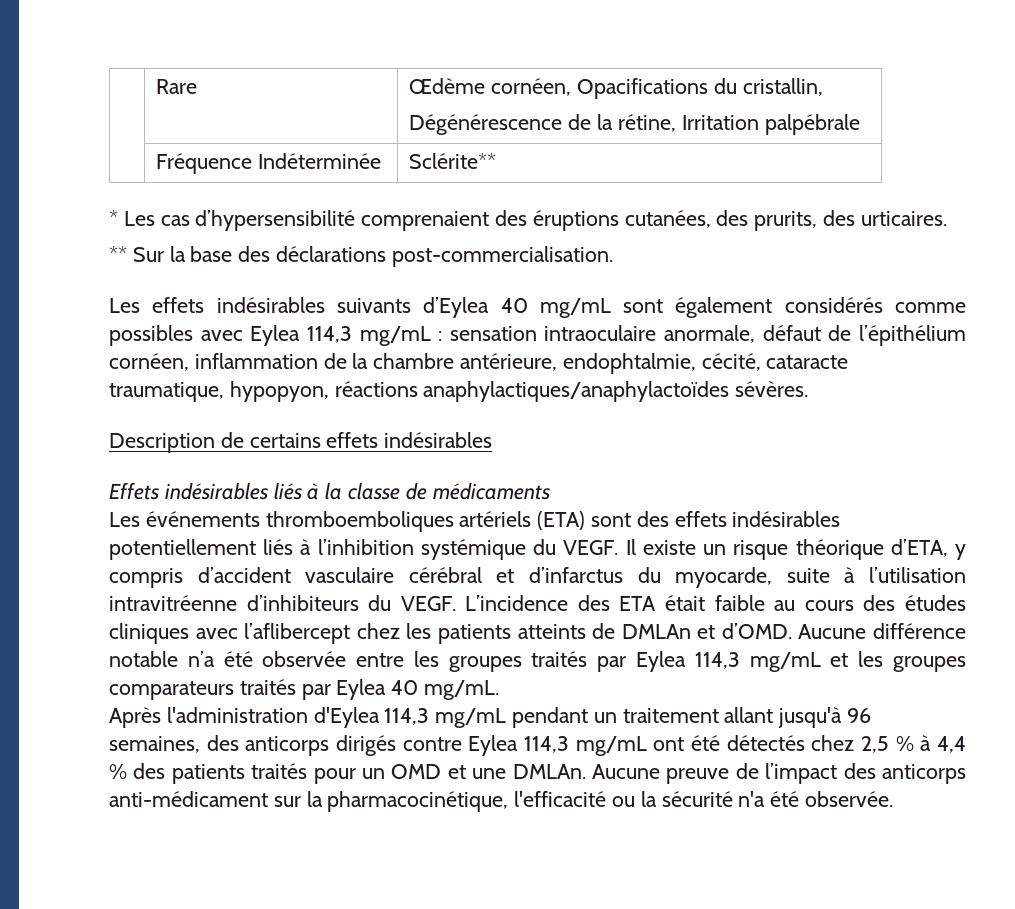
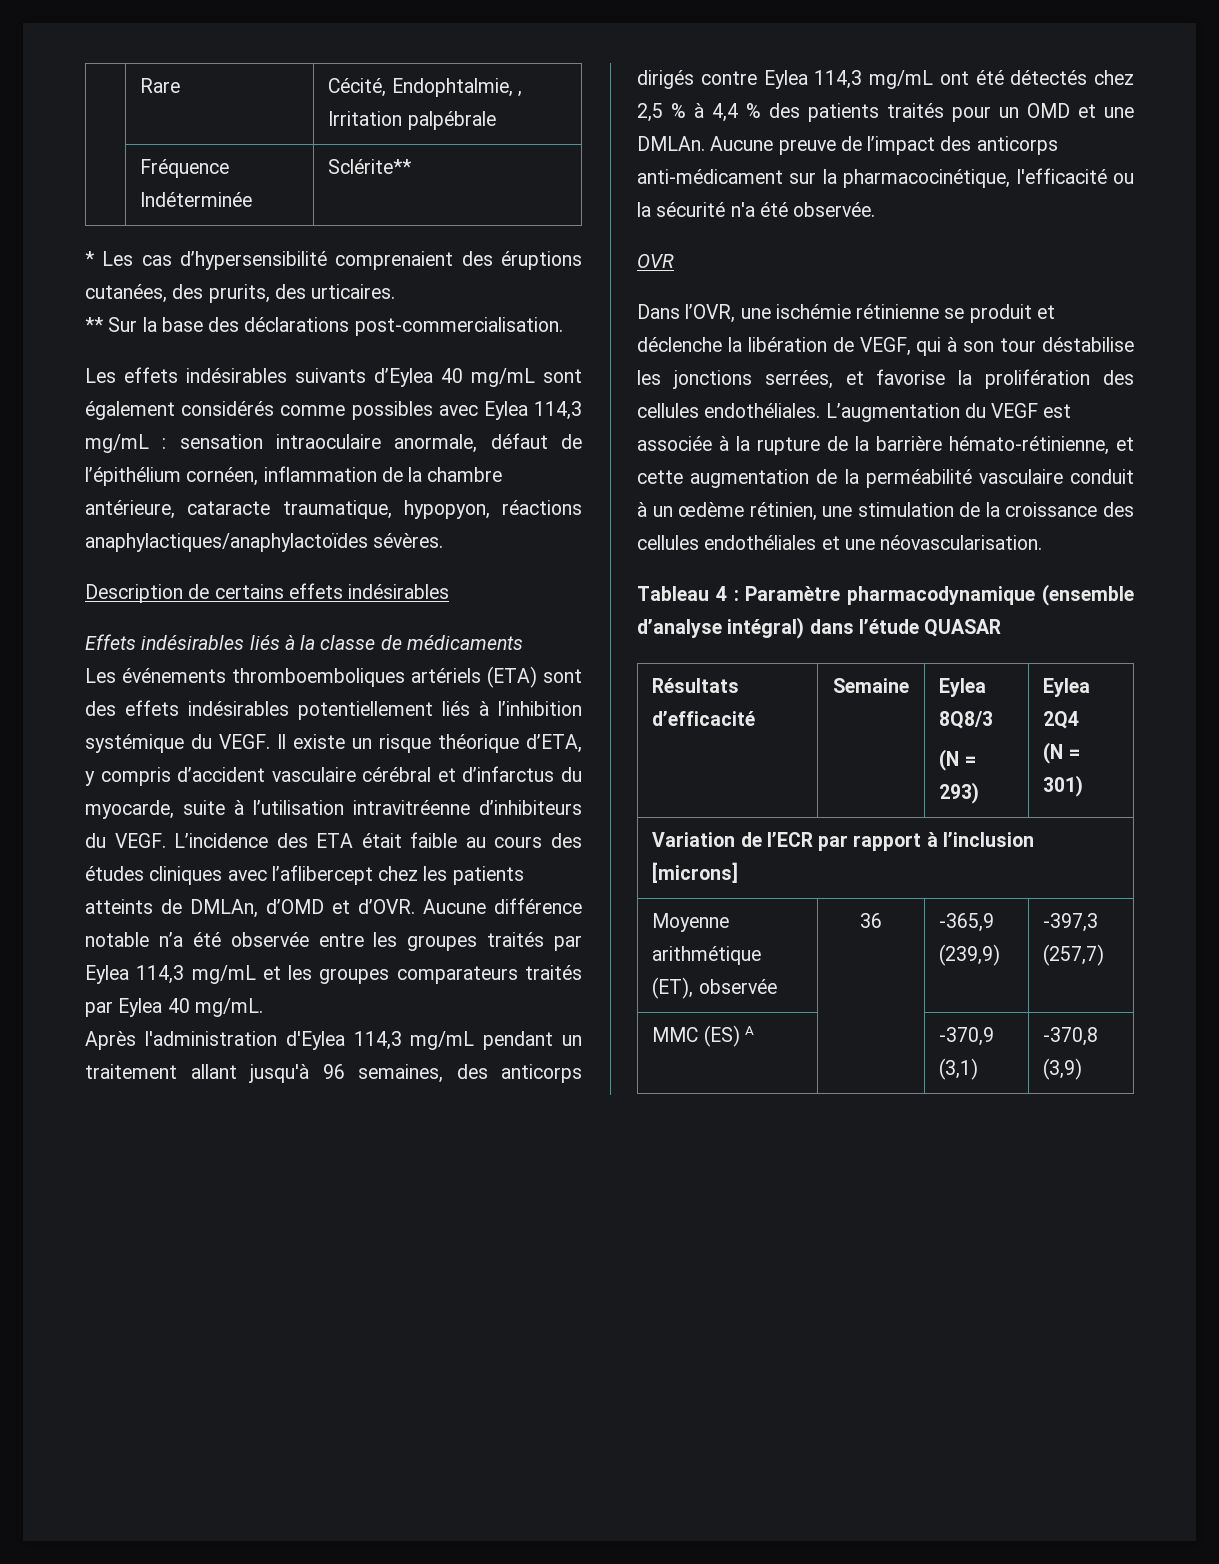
[409,78,823,99] [409,114,676,135] Œdème cornéen, Opacifications du cristallin, // Dégénérescence de la rétine, -> [328,78,522,97] Cécité, Endophtalmie, ,
[562,353,761,374] endophtalmie, cécité, -> (175, 509) none
[621,623,792,639] DMLAn et d’OMD. -> [190,899,415,918] DMLAn, d’OMD et d’OVR.
(894, 799) none -> [637,254,674,268] [637,304,1055,323] [637,337,1134,356] [637,369,1134,389] [637,403,1072,422] [637,436,1134,455] [637,469,1134,488] [637,502,1134,521] [637,535,1043,550] [637,584,1134,606] [637,617,1002,639] [652,678,740,693] [652,711,756,726] [833,678,909,693] [939,678,987,697] [939,711,994,729] [939,749,976,771] [939,782,980,804] [1043,678,1091,697] [1043,711,1080,729] [1043,742,1080,764] [1043,775,1084,797] [652,832,1034,851] [652,862,739,883] [652,913,730,932] [652,946,762,965] [652,977,777,999] [860,913,882,928] [939,913,995,932] [939,944,1001,966] [1043,913,1099,932] [1043,944,1105,966] [652,1025,754,1047] [939,1027,995,1046] [939,1058,979,1080] [1043,1027,1099,1046] [1043,1058,1083,1080] // OVR // Dans l’OVR, une ischémie rétinienne se produit et déclenche la libération de VEGF, qui à son tour déstabilise les jonctions serrées, et favorise la prolifération des cellules endothéliales. L’augmentation du VEGF est associée à la rupture de la barrière hémato-rétinienne, et cette augmentation de la perméabilité vasculaire conduit à un œdème rétinien, une stimulation de la croissance des cellules endothéliales et une néovascularisation. // Tableau 4 : Paramètre pharmacodynamique (ensemble d’analyse intégral) dans l’étude QUASAR // Résultats d’efficacité | Semaine | Eylea 8Q8/3 // (N = 293) | Eylea 2Q4 // (N = 301) // Variation de l’ECR par rapport à l’inclusion [microns] // Moyenne arithmétique (ET), observée | 36 | -365,9 (239,9) | -397,3 (257,7) // MMC (ES) A | | -370,9 (3,1) | -370,8 (3,9)

